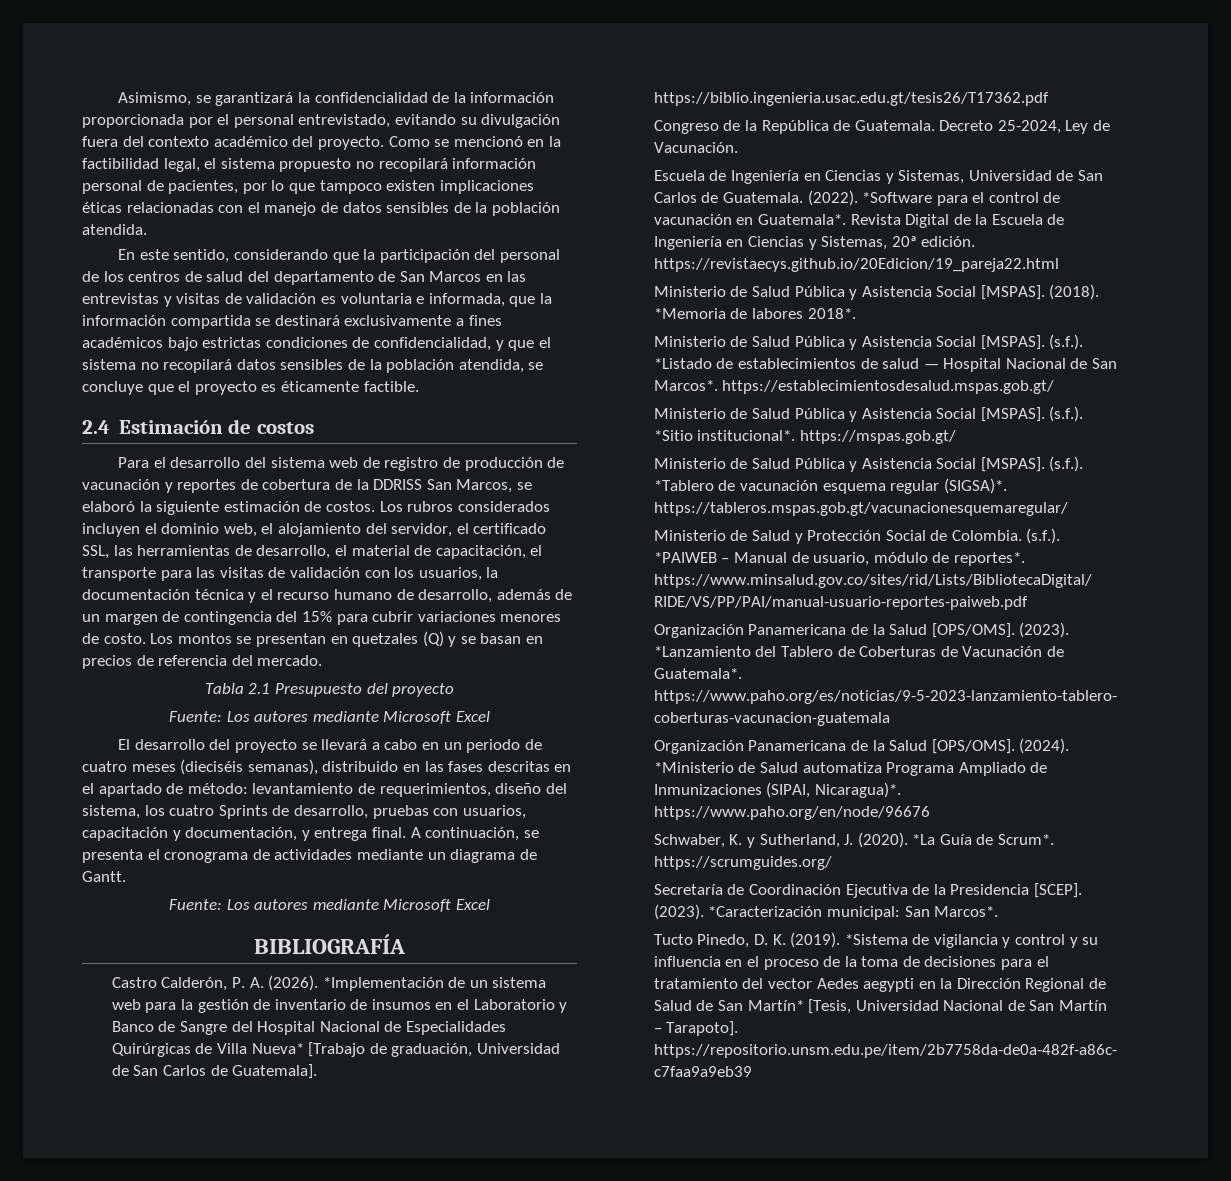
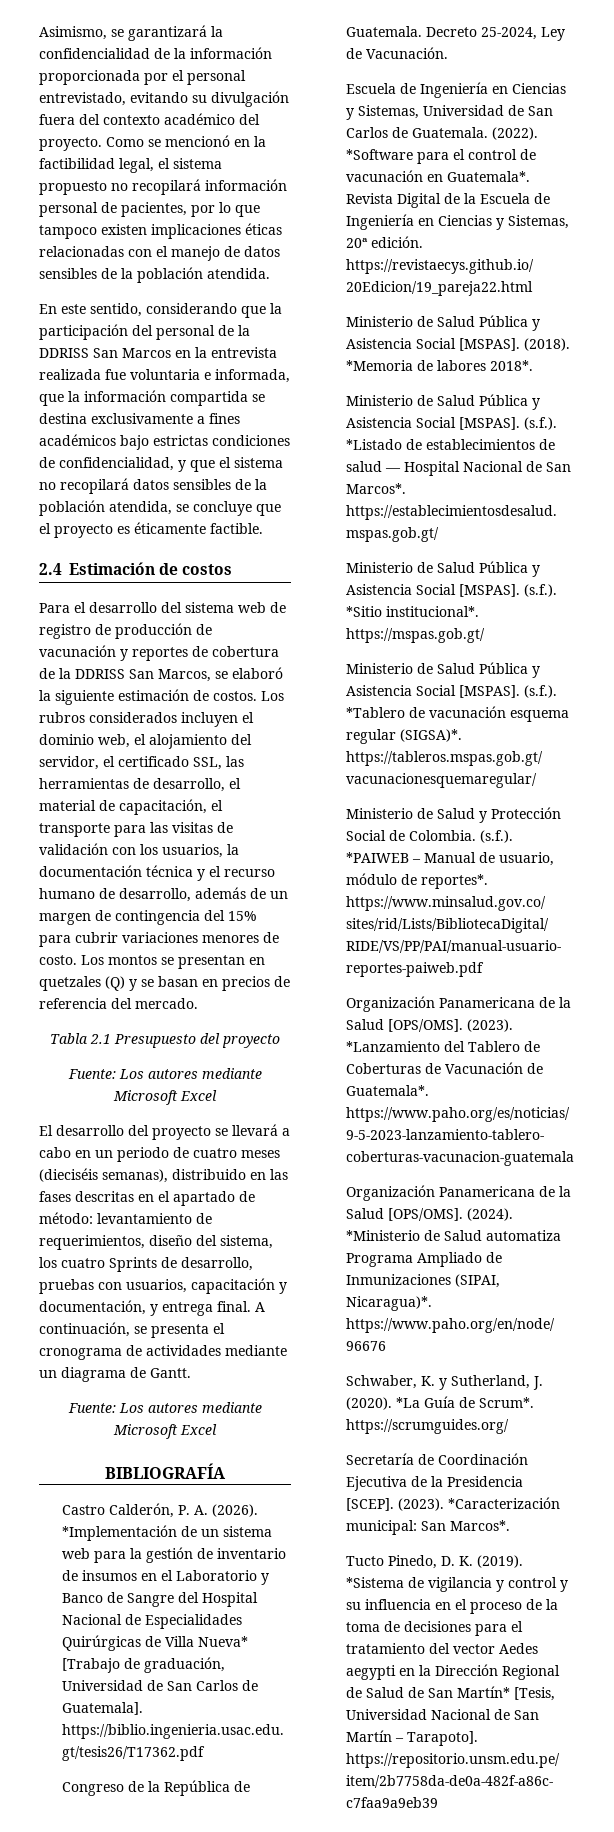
[103,271,527,285] [82,293,336,307] los centros de salud del departamento de San Marcos en las entrevistas y visitas de validación es -> [238,325,250,336] [39,347,277,358] [39,369,126,380] la DDRISS San Marcos en la entrevista realizada fue
[274,315,340,326] destinará -> [39,413,87,424] destina

